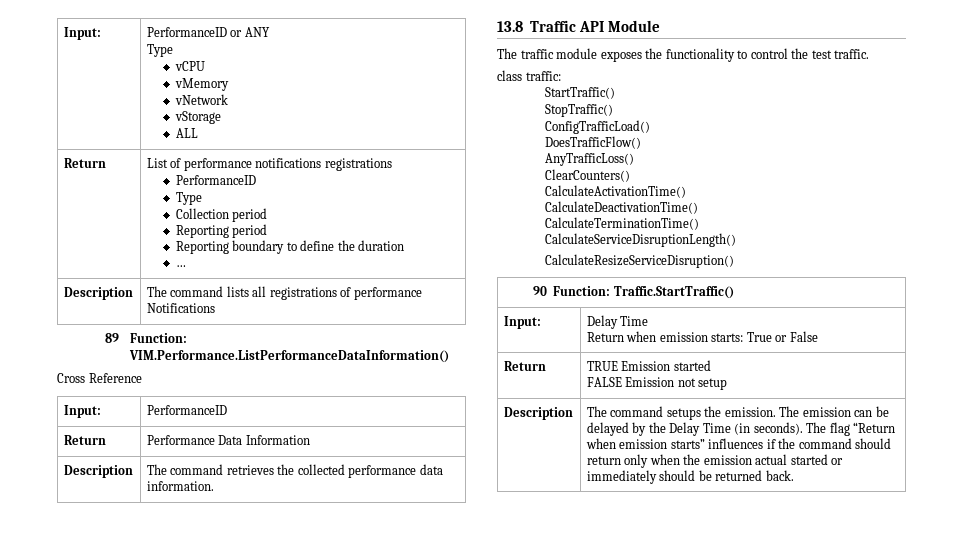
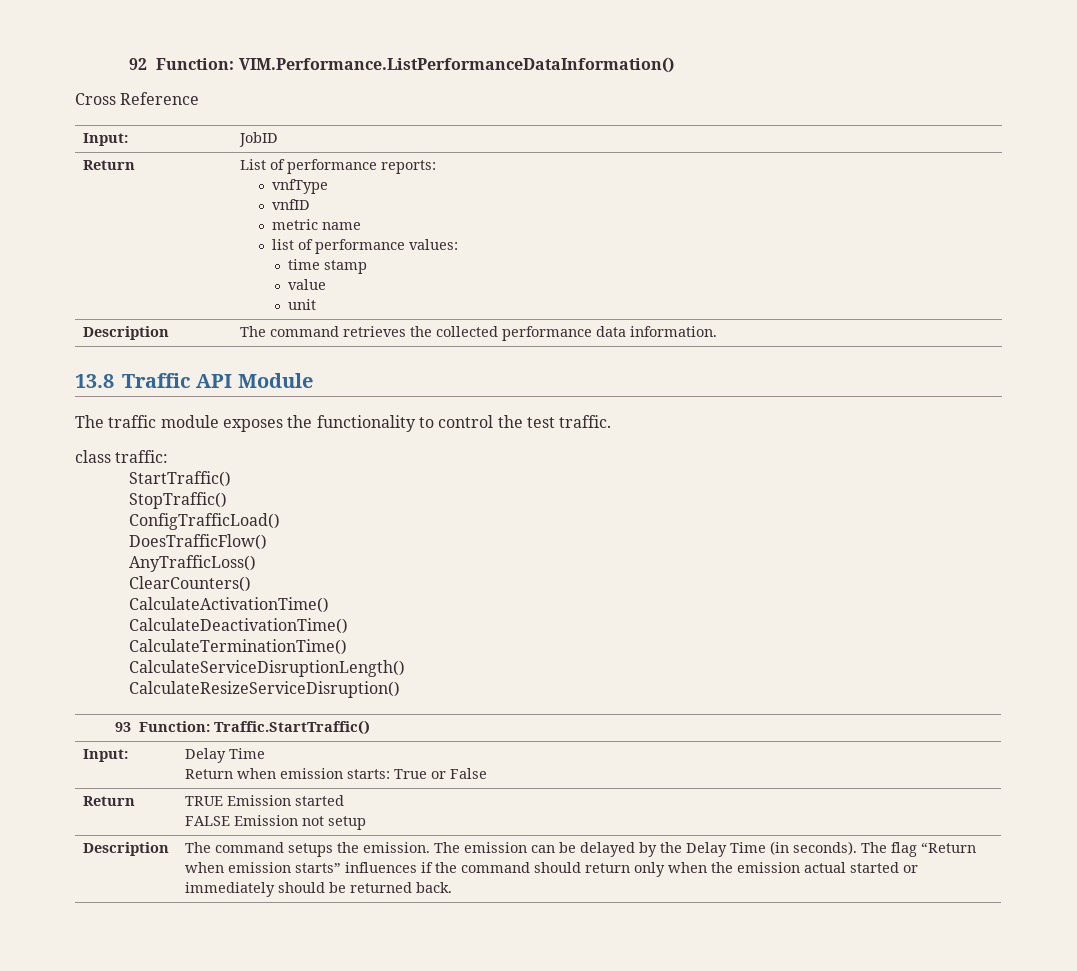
[63,27,101,40] [146,27,270,37] [146,44,173,57] [174,61,205,71] [174,78,229,91] [174,94,228,105] [174,111,221,124] [175,128,198,138] [63,158,106,168] [146,158,392,171] [175,175,256,185] [175,192,202,205] [175,208,268,222] [175,224,268,238] [175,240,405,254] [175,265,186,267] [63,287,133,300] [146,286,422,300] [146,303,215,313] [105,333,120,343] Input: | PerformanceID or ANY // Type // vCPU // vMemory // vNetwork // vStorage // ALL // Return | List of performance notifications registrations // PerformanceID // Type // Collection period // Reporting period // Reporting boundary to define the duration // … // Description | The command lists all registrations of performance Notifications // 89 -> [129,58,148,70] 92
[146,405,227,415] [63,435,106,445] [146,435,310,445] PerformanceID // Return | Performance Data Information -> [238,132,278,147] [82,160,135,170] [239,159,436,174] [272,179,329,194] [272,199,311,210] [272,219,362,230] [272,239,459,254] [288,259,368,274] [288,279,327,290] [288,299,317,310] JobID // Return | List of performance reports: // vnfType // vnfID // metric name // list of performance values: // time stamp // value // unit
[532,286,547,296] 90 -> [115,722,132,732] 93

